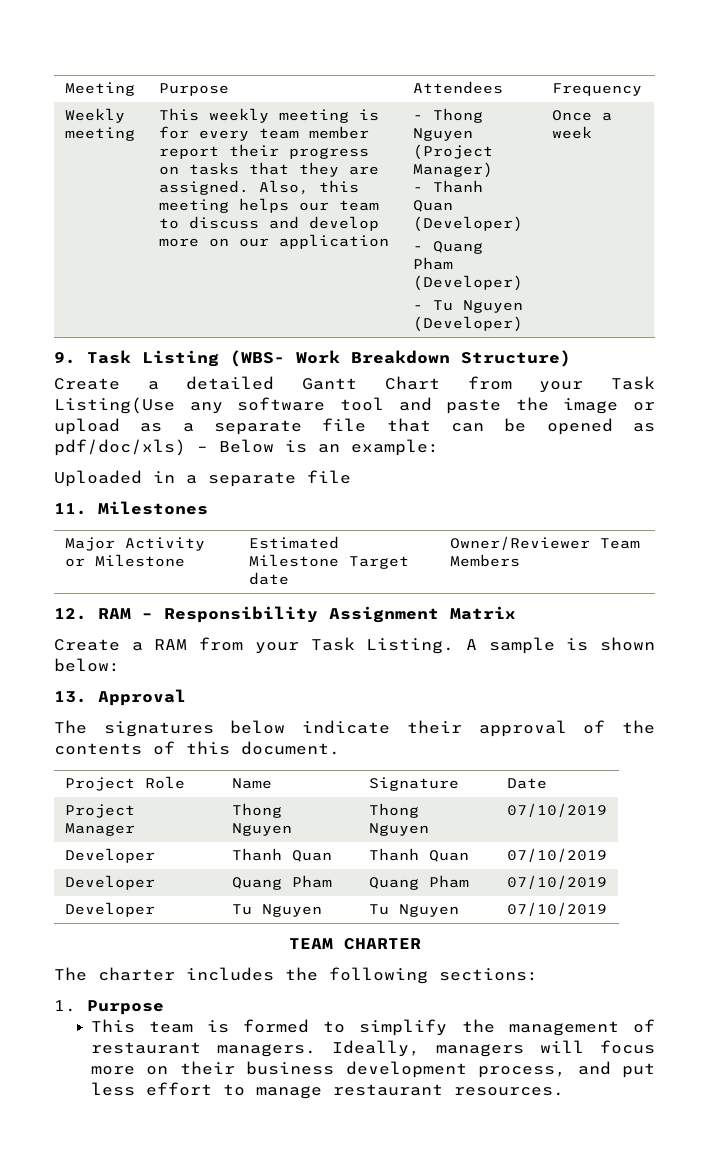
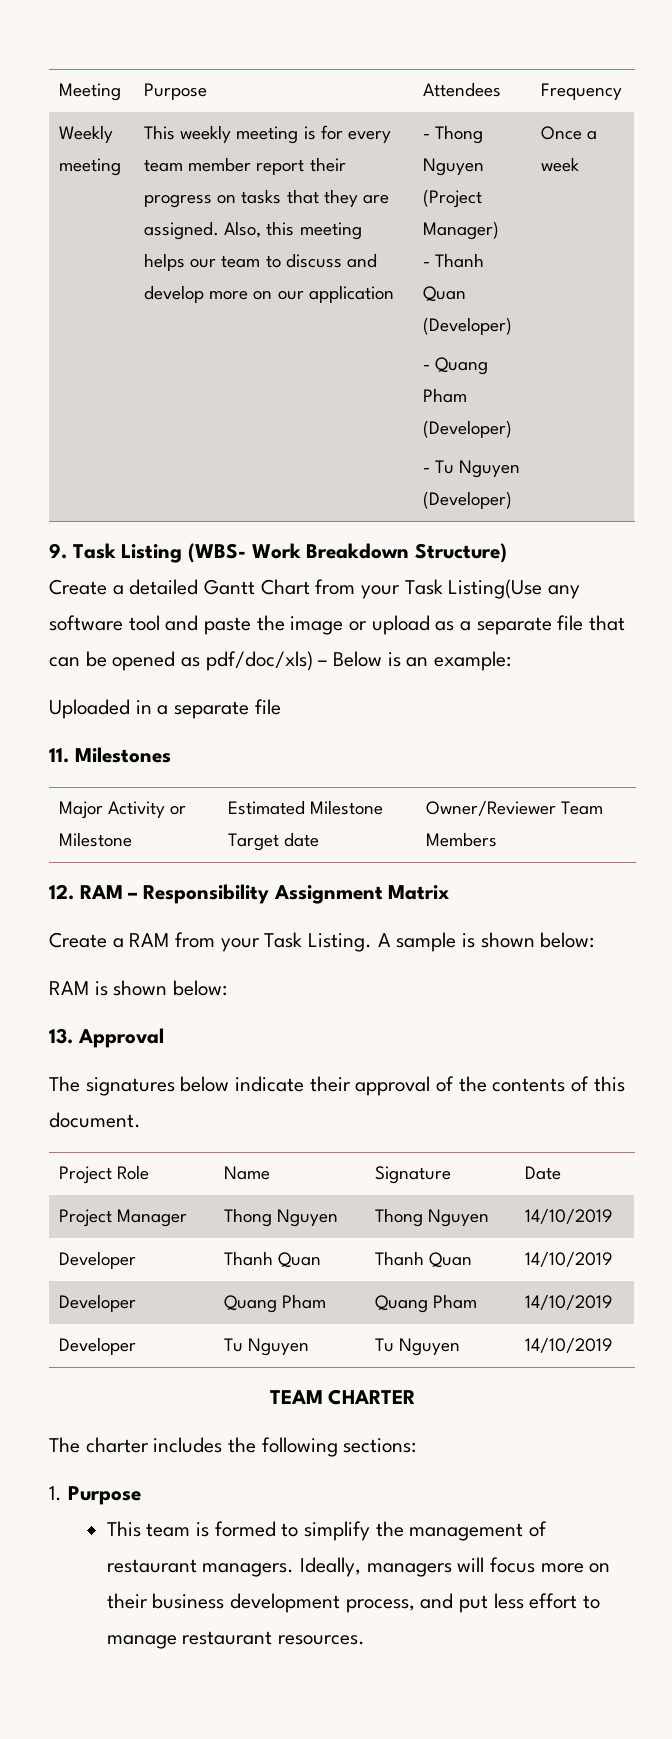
(120, 665) none -> [49,980,228,996] // RAM is shown below:
[506,803,607,817] 07/10/2019 -> [525,1208,613,1224] 14/10/2019
[506,848,607,862] 07/10/2019 -> [525,1251,613,1267] 14/10/2019
[506,875,607,889] 07/10/2019 -> [525,1294,613,1310] 14/10/2019
[506,902,607,916] 07/10/2019 -> [525,1337,613,1353] 14/10/2019

